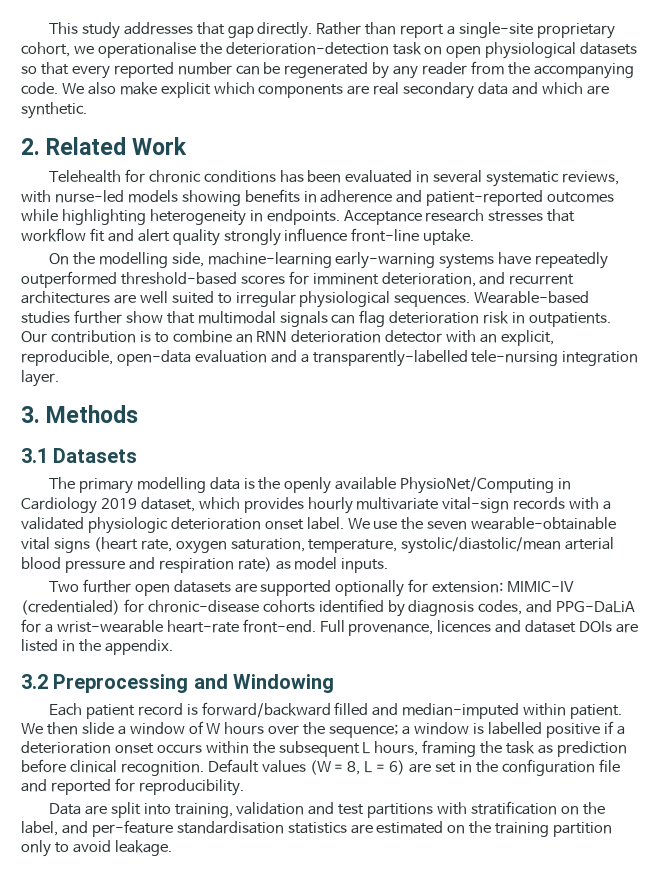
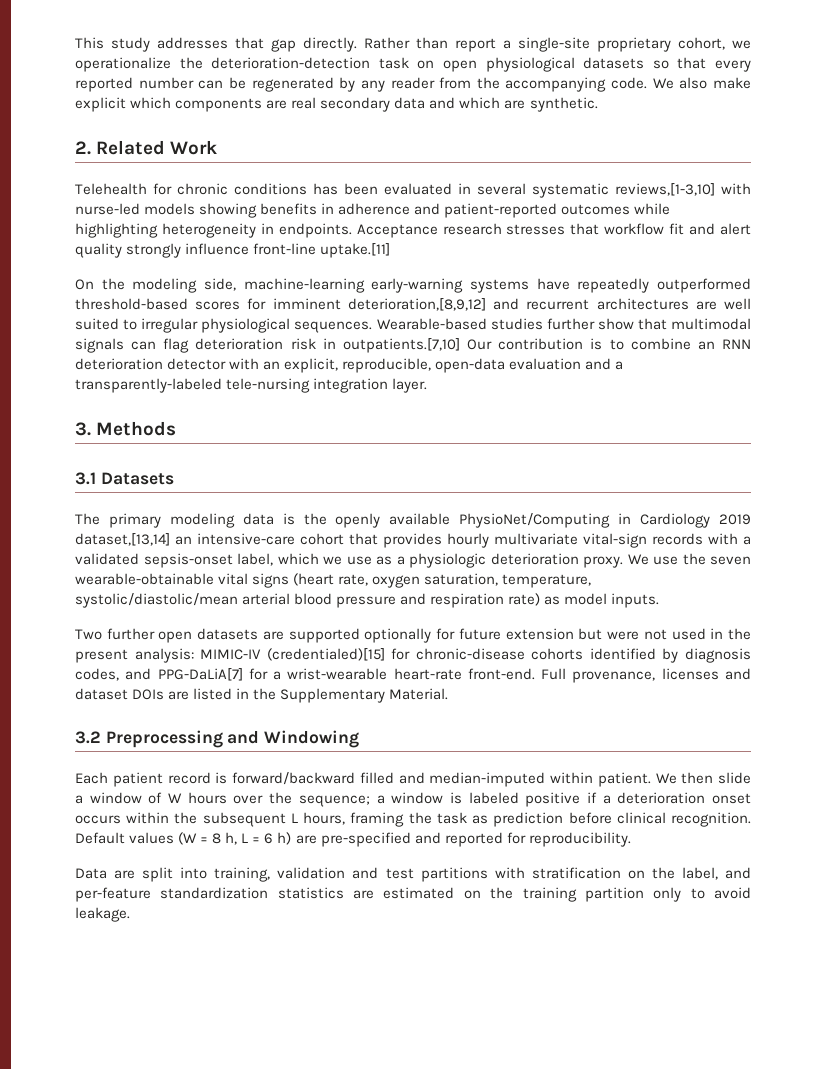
[97,42,196,58] operationalise -> [75,57,171,72] operationalize
[562,171,620,185] reviews, -> [615,183,715,196] reviews,[1-3,10]
[423,229,475,245] uptake. -> [320,243,391,258] uptake.[11]
[98,252,168,268] modelling -> [132,278,198,293] modeling
[381,272,476,287] deterioration, -> [347,298,486,311] deterioration,[8,9,12]
[529,312,612,327] outpatients. -> [342,338,460,353] outpatients.[7,10]
[312,350,468,367] transparently-labelled -> [75,378,222,393] transparently-labeled
[136,477,206,493] modelling -> [169,513,235,528] modeling
[140,497,240,512] dataset, which -> [75,533,378,546] dataset,[13,14] an intensive-care cohort that
[87,517,344,534] physiologic deterioration onset label. -> [143,553,623,568] sepsis-onset label, which we use as a physiologic deterioration proxy.
[432,581,575,593] [21,600,120,615] extension: MIMIC-IV (credentialed) -> [458,628,752,640] [75,648,385,663] future extension but were not used in the present analysis: MIMIC-IV (credentialed)[15]
[556,601,636,613] PPG-DaLiA -> [157,668,243,681] PPG-DaLiA[7]
[437,620,492,633] licences -> [661,668,719,680] licenses
[104,639,173,655] appendix. -> [280,688,449,703] Supplementary Material.
[487,722,542,735] labelled -> [468,792,519,804] labeled
[347,759,620,776] 8, L = 6) are set in the configuration file -> [212,832,411,847] 8 h, L = 6 h) are pre-specified
[176,821,284,834] standardisation -> [160,887,269,899] standardization

